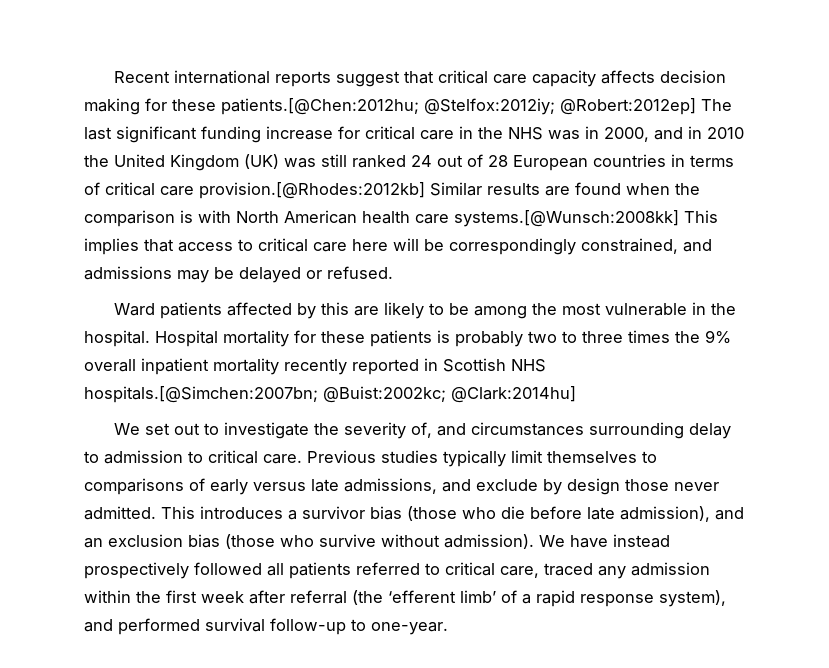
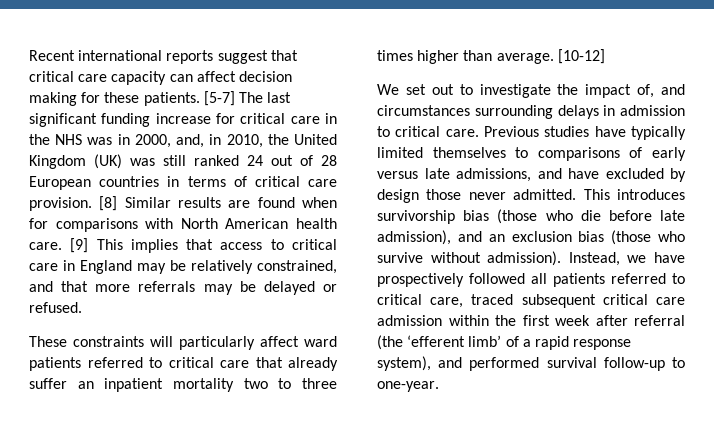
[600,70,655,84] affects -> [169,71,236,82] can affect
[221,98,696,115] patients.[@Chen:2012hu; @Stelfox:2012iy; @Robert:2012ep] -> [143,91,235,106] patients. [5-7]
[654,126,744,140] and in 2010 -> [176,134,263,148] and, in 2010,
[199,182,425,199] provision.[@Rhodes:2012kb] -> [29,196,118,211] provision. [8]
[675,183,700,195] [84,210,193,227] the comparison is -> [29,218,138,232] for comparisons
[415,210,679,227] care systems.[@Wunsch:2008kk] -> [29,238,89,253] care. [9]
[352,238,712,255] [84,266,172,280] here will be correspondingly constrained, and admissions -> [63,260,337,274] [29,281,196,292] in England may be relatively constrained, and that more referrals
[113,302,736,319] [84,330,731,347] [84,358,546,375] [84,386,576,403] Ward patients affected by this are likely to be among the most vulnerable in the hospital. Hospital mortality for these patients is probably two to three times the 9% overall inpatient mortality recently reported in Scottish NHS hospitals.[@Simchen:2007bn; @Buist:2002kc; @Clark:2014hu] -> [29,336,337,350] [29,357,338,371] [29,378,337,392] [377,49,605,64] These constraints will particularly affect ward patients referred to critical care that already suffer an inpatient mortality two to three times higher than average. [10-12]
[343,422,406,439] severity -> [585,84,632,98] impact
[688,423,731,439] [84,451,99,463] delay to -> [557,105,616,119] delays in
[443,450,543,467] typically limit -> [594,126,686,140] [377,147,423,158] have typically limited
[476,479,538,491] exclude -> [568,168,664,179] have excluded
[288,506,365,520] a survivor -> [377,210,455,224] survivorship
[539,534,670,548] We have instead -> [568,252,685,266] Instead, we have
[598,566,626,579] any -> [521,294,685,308] subsequent critical care

